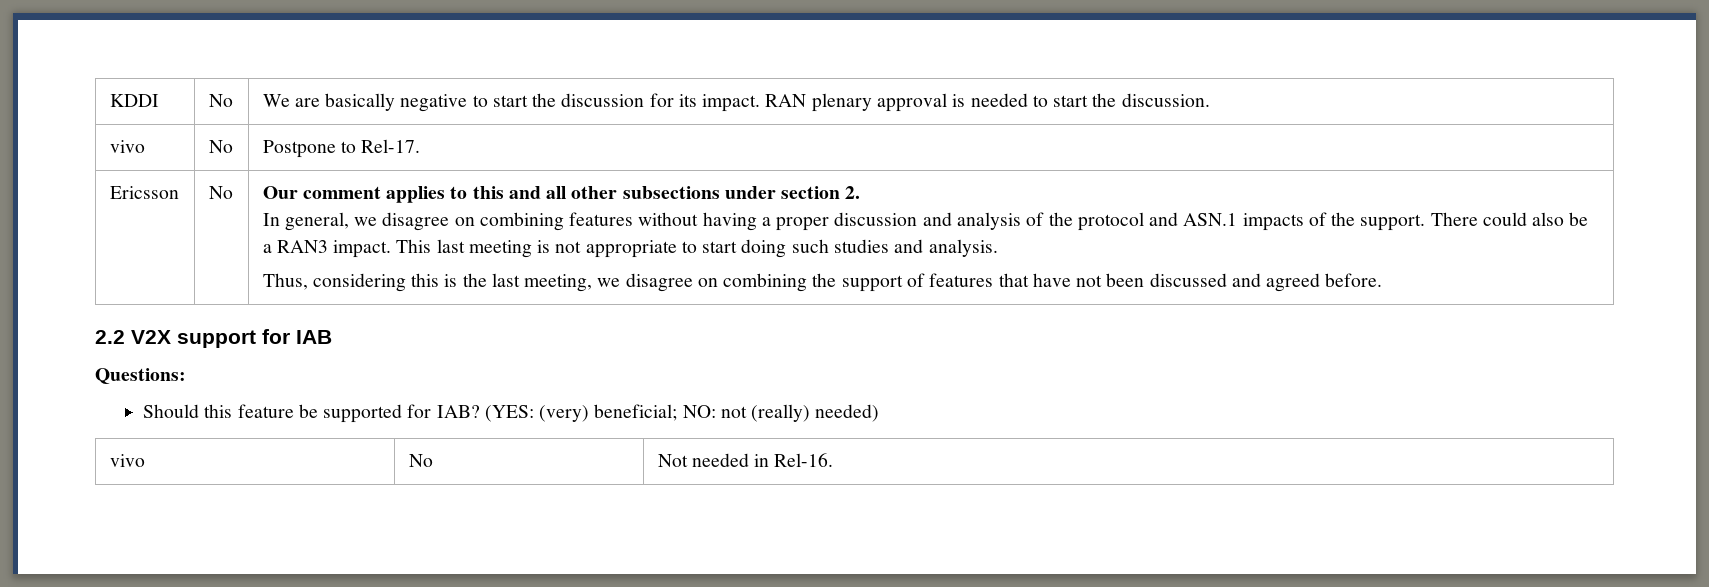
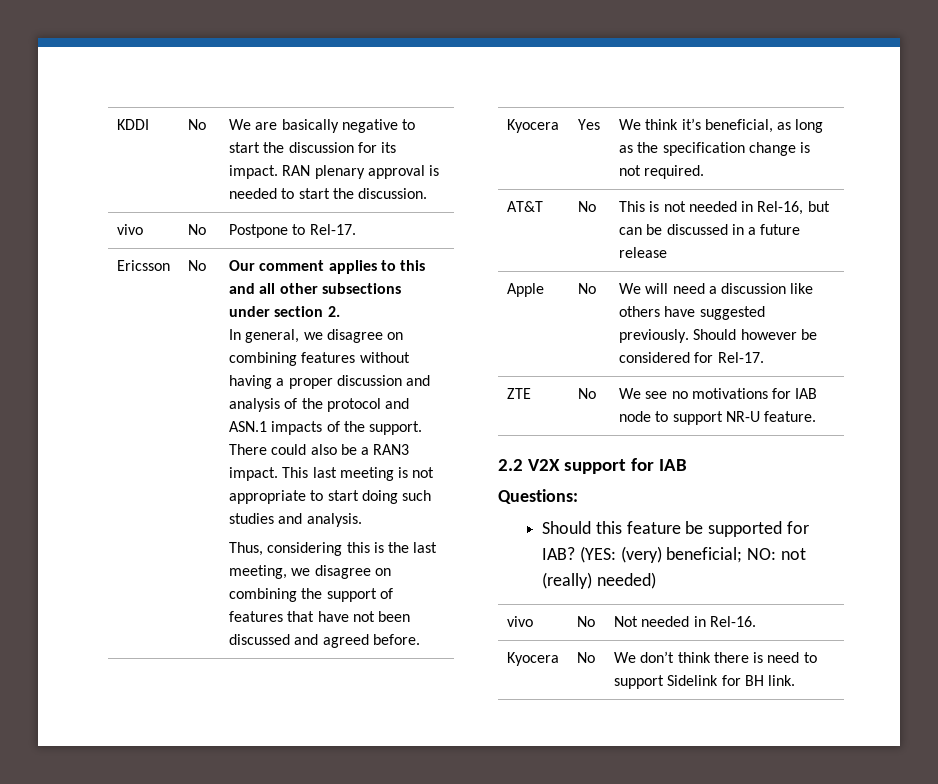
(1383, 280) none -> [506,119,559,133] [577,119,600,130] [618,118,824,133] [618,142,811,156] [618,165,705,179] [506,201,543,212] [577,201,596,212] [618,201,830,215] [618,224,801,235] [618,247,667,258] [506,283,544,297] [577,283,596,294] [618,283,814,294] [618,306,765,320] [618,329,817,343] [618,352,764,363] [506,388,531,399] [577,388,596,399] [618,388,818,399] [618,411,817,425] // Kyocera | Yes | We think it’s beneficial, as long as the specification change is not required. // AT&T | No | This is not needed in Rel-16, but can be discussed in a future release // Apple | No | We will need a discussion like others have suggested previously. Should however be considered for Rel-17. // ZTE | No | We see no motivations for IAB node to support NR-U feature.
(834, 460) none -> [506,652,559,666] [576,652,595,663] [613,651,817,663] [613,675,796,689] // Kyocera | No | We don’t think there is need to support Sidelink for BH link.

